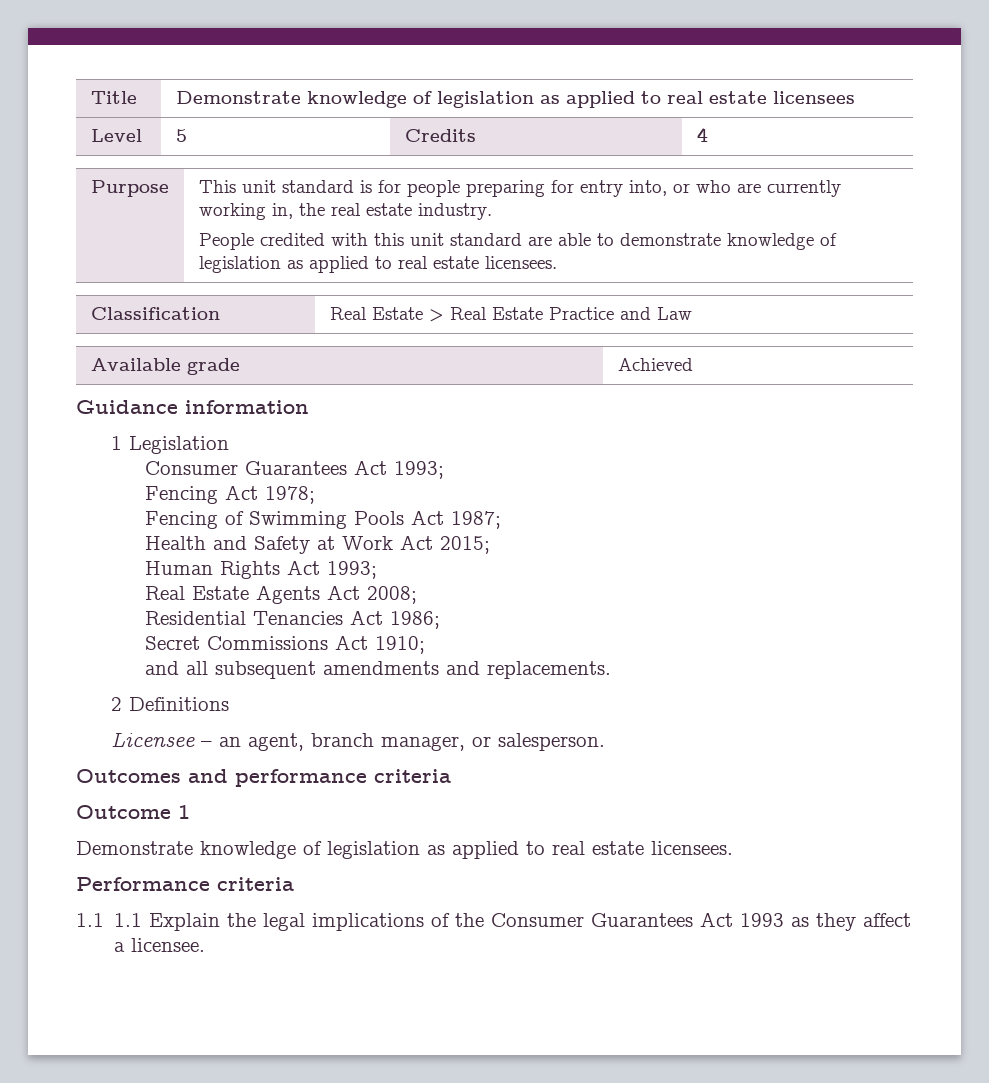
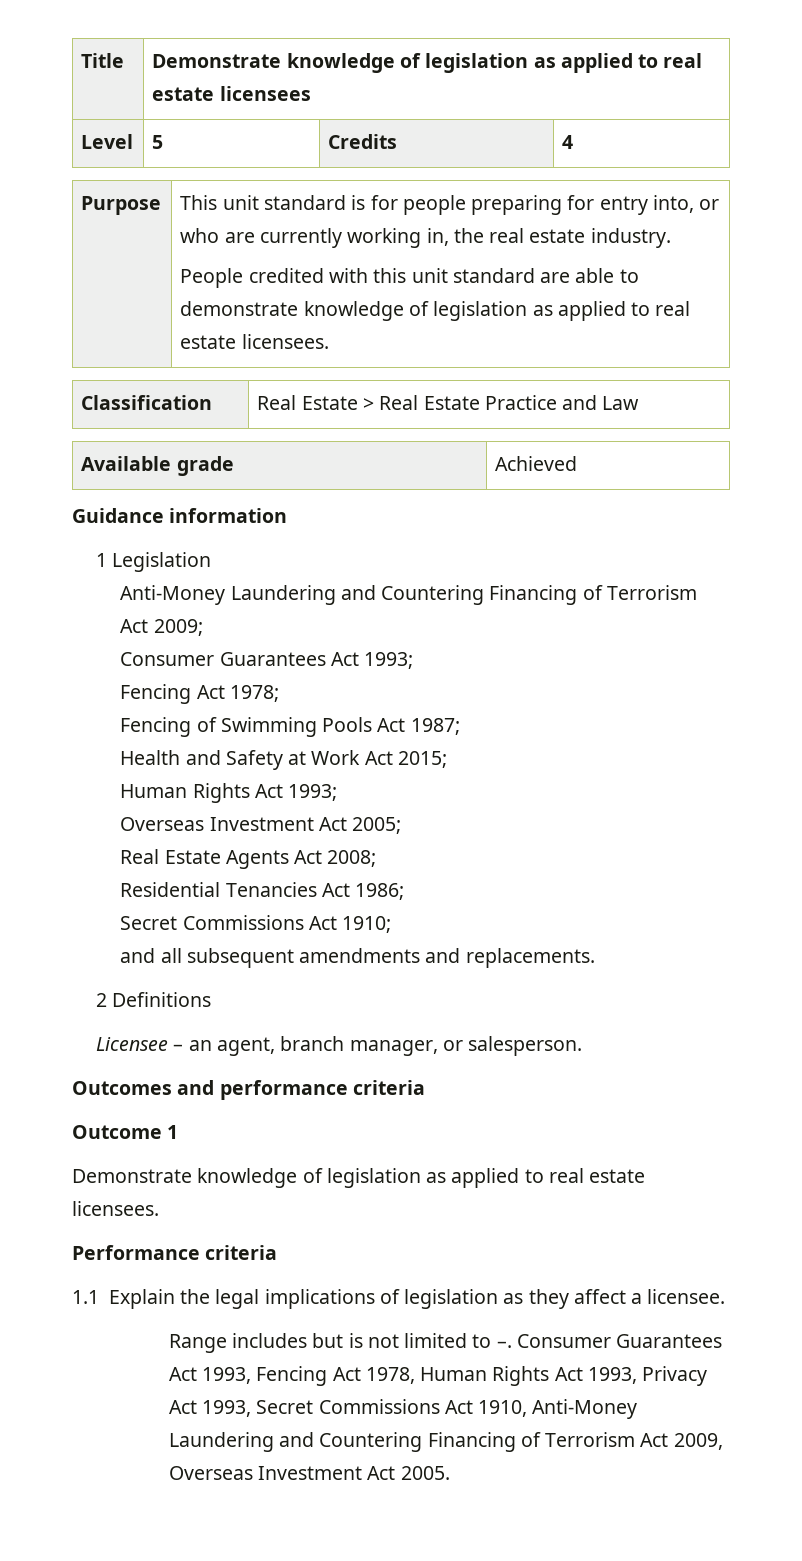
(229, 445) none -> [120,585,697,605] [120,619,203,636] // Anti-Money Laundering and Countering Financing of Terrorism Act 2009;
(378, 570) none -> [120,817,402,834] // Overseas Investment Act 2005;
[114,913,143,927] 1.1 -> (99, 1297) none
[455,912,785,927] the Consumer Guarantees Act 1993 -> [404,1289,499,1309] legislation
(206, 945) none -> [168,1333,723,1353] [168,1366,708,1386] [168,1399,638,1419] [168,1432,723,1452] [168,1466,450,1480] // Range includes but is not limited to –. Consumer Guarantees Act 1993, Fencing Act 1978, Human Rights Act 1993, Privacy Act 1993, Secret Commissions Act 1910, Anti-Money Laundering and Countering Financing of Terrorism Act 2009, Overseas Investment Act 2005.

